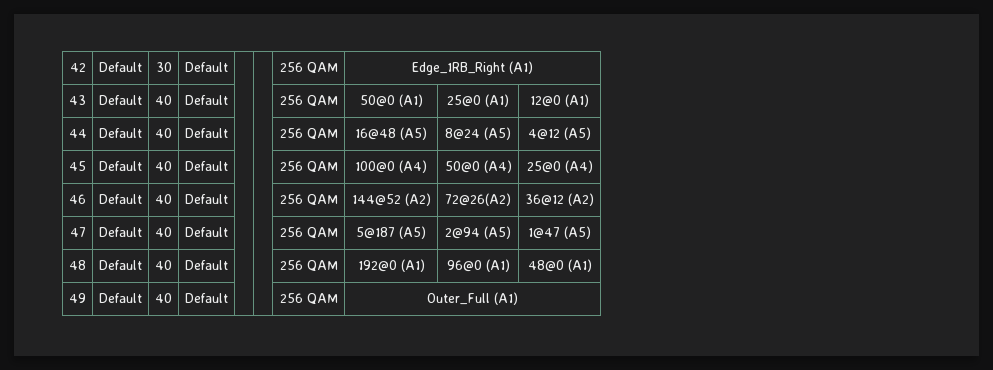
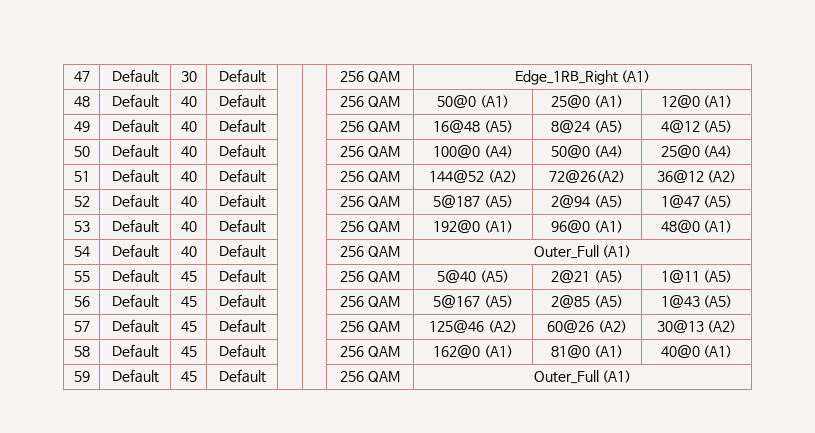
[69,63,86,72] 42 -> [73,71,90,82] 47
[69,95,86,105] 43 -> [73,96,90,107] 48
[68,129,87,138] 44 -> [73,121,90,132] 49
[69,161,86,171] 45 -> [73,146,90,157] 50
[69,194,86,204] 46 -> [73,171,90,182] 51
[69,227,86,237] 47 -> [73,196,90,207] 52
[69,260,86,270] 48 -> [73,221,90,232] 53
[69,293,86,303] 49 -> [73,246,90,257] 54
(518, 298) none -> [73,271,90,282] [111,269,159,283] [180,271,197,282] [218,269,266,283] [340,271,400,283] [437,270,509,283] [551,270,623,283] [660,270,733,283] [73,296,90,307] [111,294,159,308] [180,296,197,307] [218,294,266,308] [340,296,400,308] [433,295,513,308] [551,295,623,308] [660,295,733,308] [73,321,90,332] [111,319,159,333] [180,321,197,332] [218,319,266,333] [340,321,400,333] [429,320,517,333] [547,320,627,333] [656,320,737,333] [73,346,90,357] [111,344,159,358] [180,346,197,357] [218,344,266,358] [340,346,400,358] [433,345,513,358] [551,345,623,358] [660,345,733,358] [73,371,90,382] [111,369,159,383] [180,371,197,382] [218,369,266,383] [340,371,400,383] [533,370,632,384] // 55 | Default | 45 | Default | | | 256 QAM | 5@40 (A5) | 2@21 (A5) | 1@11 (A5) // 56 | Default | 45 | Default | | | 256 QAM | 5@167 (A5) | 2@85 (A5) | 1@43 (A5) // 57 | Default | 45 | Default | | | 256 QAM | 125@46 (A2) | 60@26 (A2) | 30@13 (A2) // 58 | Default | 45 | Default | | | 256 QAM | 162@0 (A1) | 81@0 (A1) | 40@0 (A1) // 59 | Default | 45 | Default | | | 256 QAM | Outer_Full (A1)

